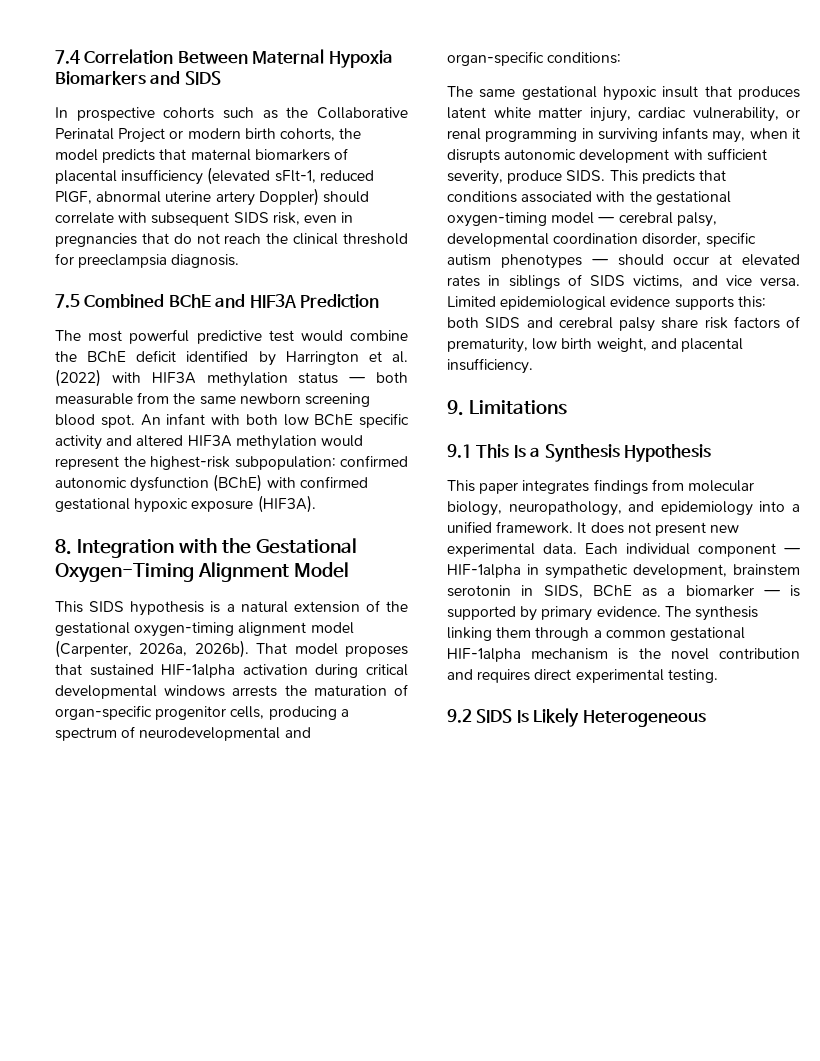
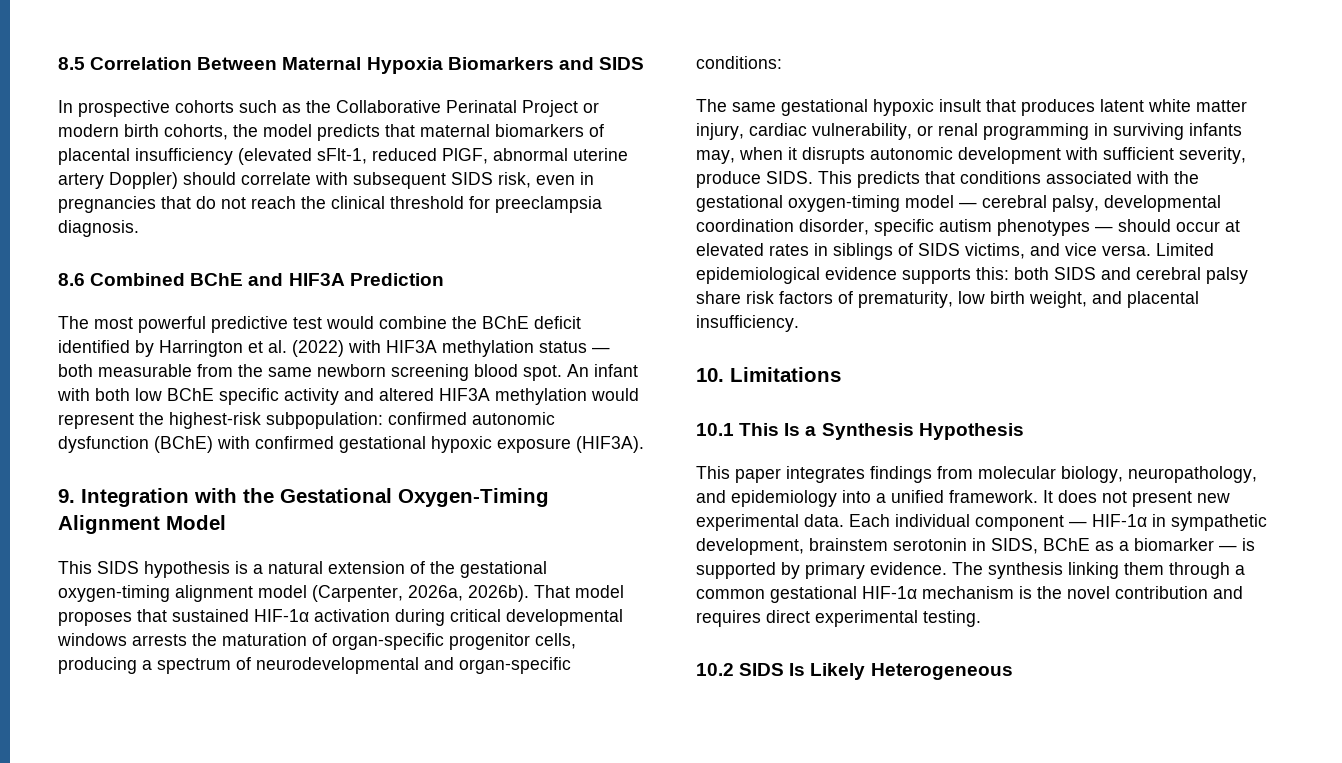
[55,50,80,64] 7.4 -> [58,57,85,70] 8.5
[55,294,80,308] 7.5 -> [58,273,85,286] 8.6
[55,539,72,555] 8. -> [58,489,75,503] 9.
[161,664,236,678] HIF-1alpha -> [254,609,309,622] HIF-1α
[447,400,464,416] 9. -> [696,368,724,382] 10.
[447,444,472,458] 9.1 -> [696,423,734,436] 10.1
[447,564,521,578] HIF-1alpha -> [1092,514,1147,527] HIF-1α
[447,648,521,662] HIF-1alpha -> [862,586,917,599] HIF-1α
[447,709,472,723] 9.2 -> [696,663,734,676] 10.2

